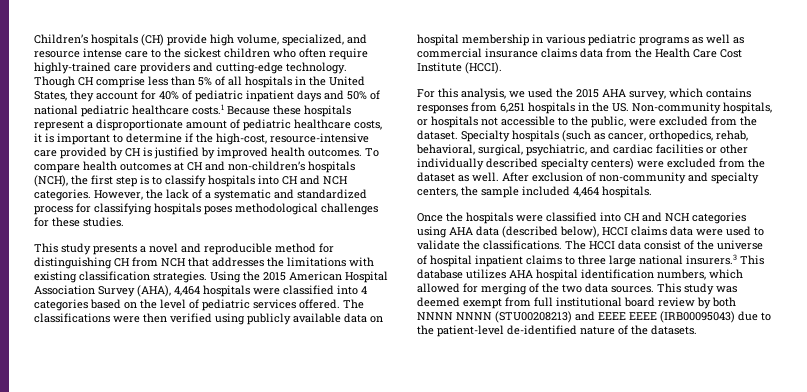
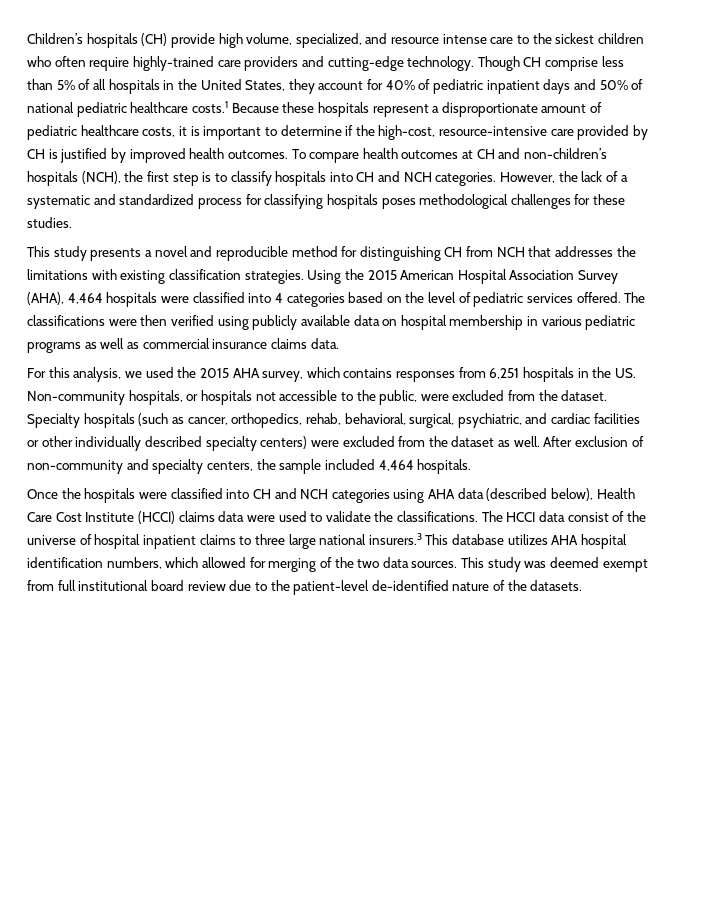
[580,48,742,58] [417,62,502,74] data from the Health Care Cost Institute (HCCI). -> [310,338,339,349] data.
[602,227,628,236] HCCI -> [596,488,635,499] [27,511,175,524] Health Care Cost Institute (HCCI)
[697,297,736,309] [417,311,735,323] by both NNNN NNNN (STU00208213) and EEEE EEEE (IRB00095043) -> (226, 586) none

